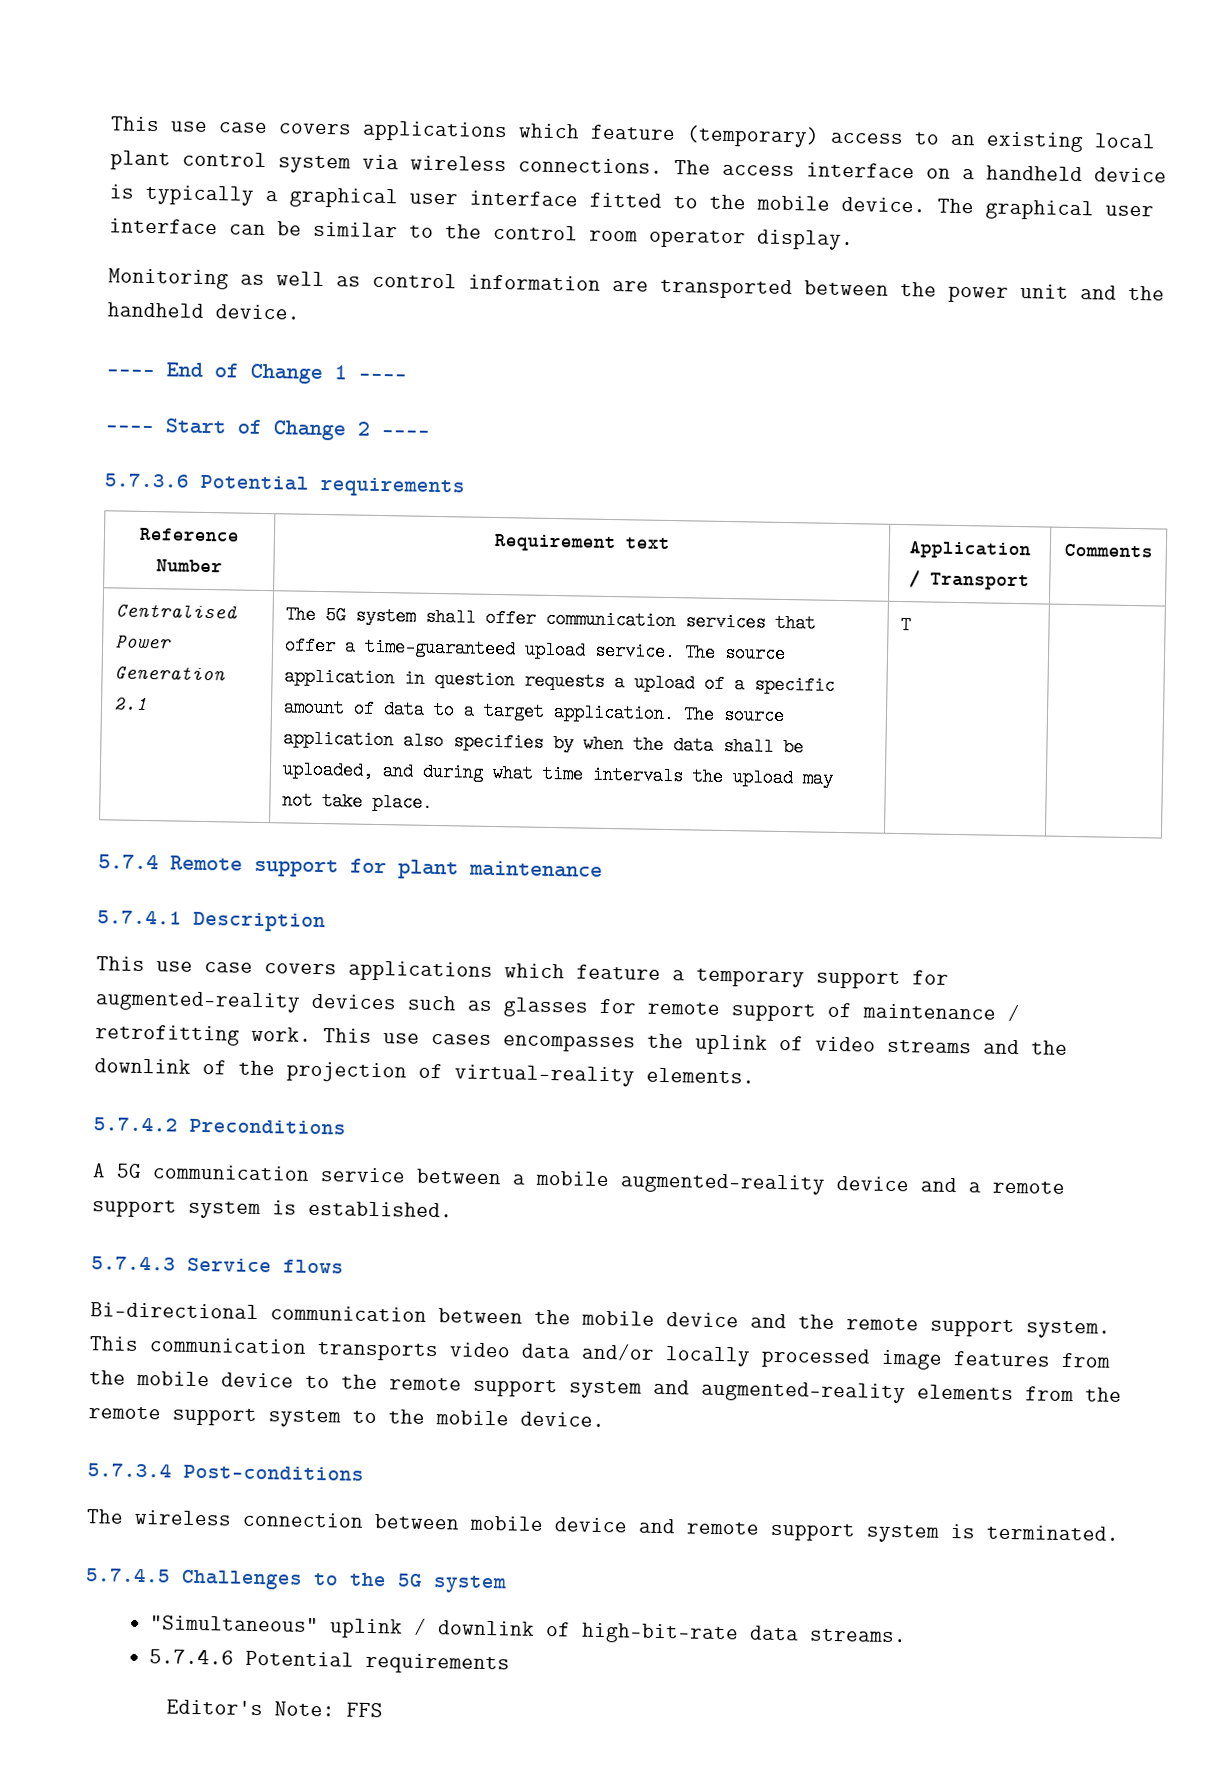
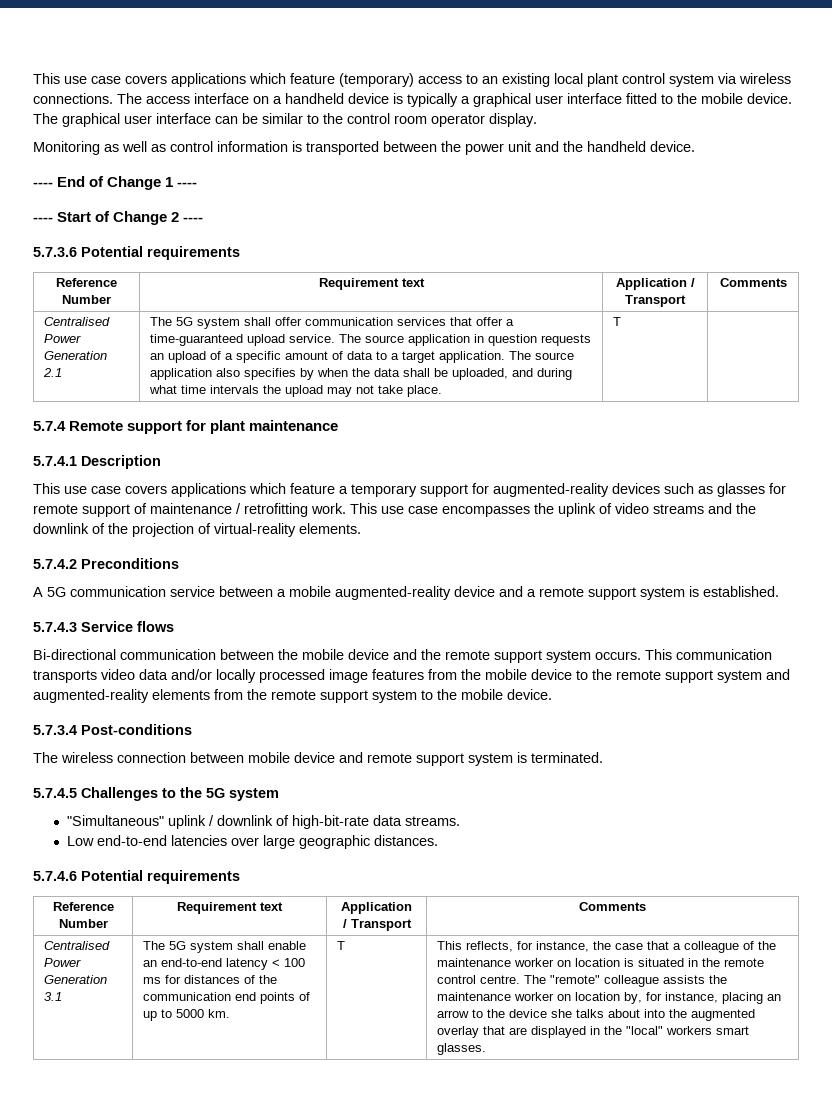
[612,280,649,292] are -> [292,141,302,152] is
[614,673,626,692] a -> [150,353,165,360] an
[431,1033,492,1046] cases -> [408,506,438,514] case
[1026,1320,1111,1339] system. -> [546,650,641,663] system occurs.
[149,1648,511,1675] [165,1699,383,1718] 5.7.4.6 Potential requirements // Editor's Note: FFS -> [67,835,439,849] [33,870,240,884] [52,902,114,911] [58,919,108,928] [177,902,283,914] [341,902,412,914] [342,919,412,931] [579,902,646,911] [44,941,111,950] [44,958,82,967] [44,975,108,984] [44,992,63,1001] [143,941,307,953] [143,958,306,970] [143,975,278,984] [143,992,311,1004] [143,1009,231,1021] [337,941,346,950] [437,941,777,953] [437,958,765,967] [437,975,728,987] [437,992,782,1004] [437,1009,756,1021] [437,1026,750,1038] [437,1043,487,1055] Low end-to-end latencies over large geographic distances. // 5.7.4.6 Potential requirements // Reference Number | Requirement text | Application / Transport | Comments // Centralised Power Generation 3.1 | The 5G system shall enable an end-to-end latency < 100 ms for distances of the communication end points of up to 5000 km. | T | This reflects, for instance, the case that a colleague of the maintenance worker on location is situated in the remote control centre. The "remote" colleague assists the maintenance worker on location by, for instance, placing an arrow to the device she talks about into the augmented overlay that are displayed in the "local" workers smart glasses.

